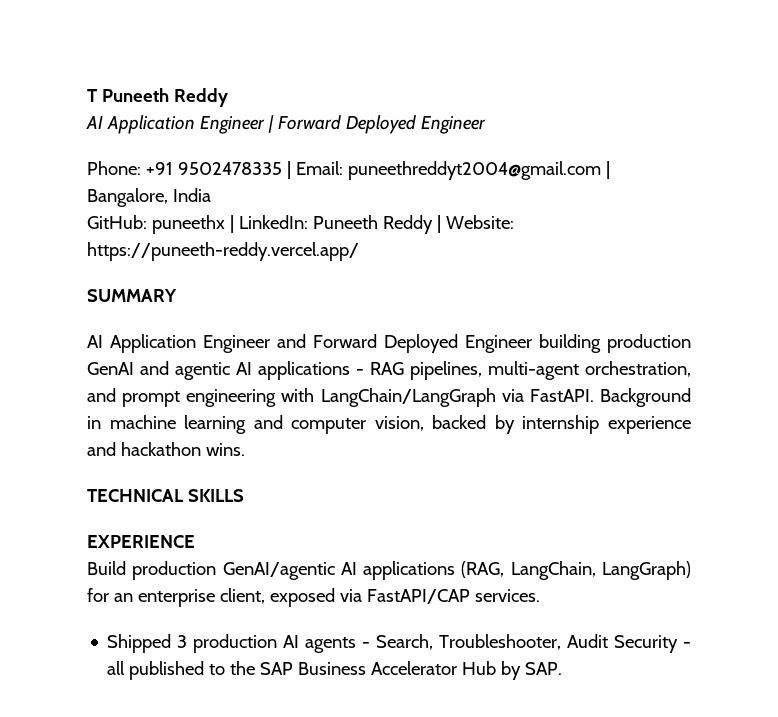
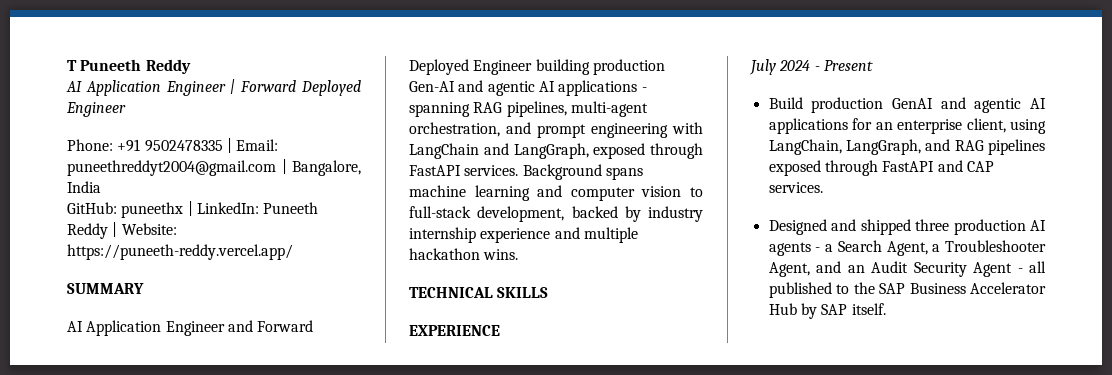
[87,362,134,375] GenAI -> [409,81,455,92] Gen-AI
(364, 372) none -> [409,102,470,117] spanning
[320,388,691,407] [87,415,424,434] LangChain/LangGraph via FastAPI. Background in machine learning and computer vision, -> [409,143,703,159] [409,164,643,180] [409,185,703,201] [409,206,565,222] LangChain and LangGraph, exposed through FastAPI services. Background spans machine learning and computer vision to full-stack development,
(515, 424) none -> [648,206,703,222] industry
(116, 449) none -> [583,227,638,243] multiple
[87,561,691,580] [87,588,540,607] [107,634,562,653] Build production GenAI/agentic AI applications (RAG, LangChain, LangGraph) for an enterprise client, exposed via FastAPI/CAP services. // Shipped 3 production AI agents - Search, Troubleshooter, -> [749,59,873,75] [768,97,1046,113] [768,118,1046,134] [768,139,1045,155] [768,160,994,176] [768,182,823,193] [768,219,1046,235] [768,240,1046,256] [768,261,865,277] July 2024 - Present // Build production GenAI and agentic AI applications for an enterprise client, using LangChain, LangGraph, and RAG pipelines exposed through FastAPI and CAP services. // Designed and shipped three production AI agents - a Search Agent, a Troubleshooter Agent, and an
(679, 644) none -> [973,262,1013,277] Agent
[525,662,563,675] SAP. -> [821,303,886,315] SAP itself.

